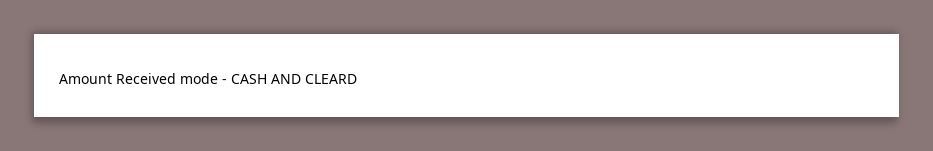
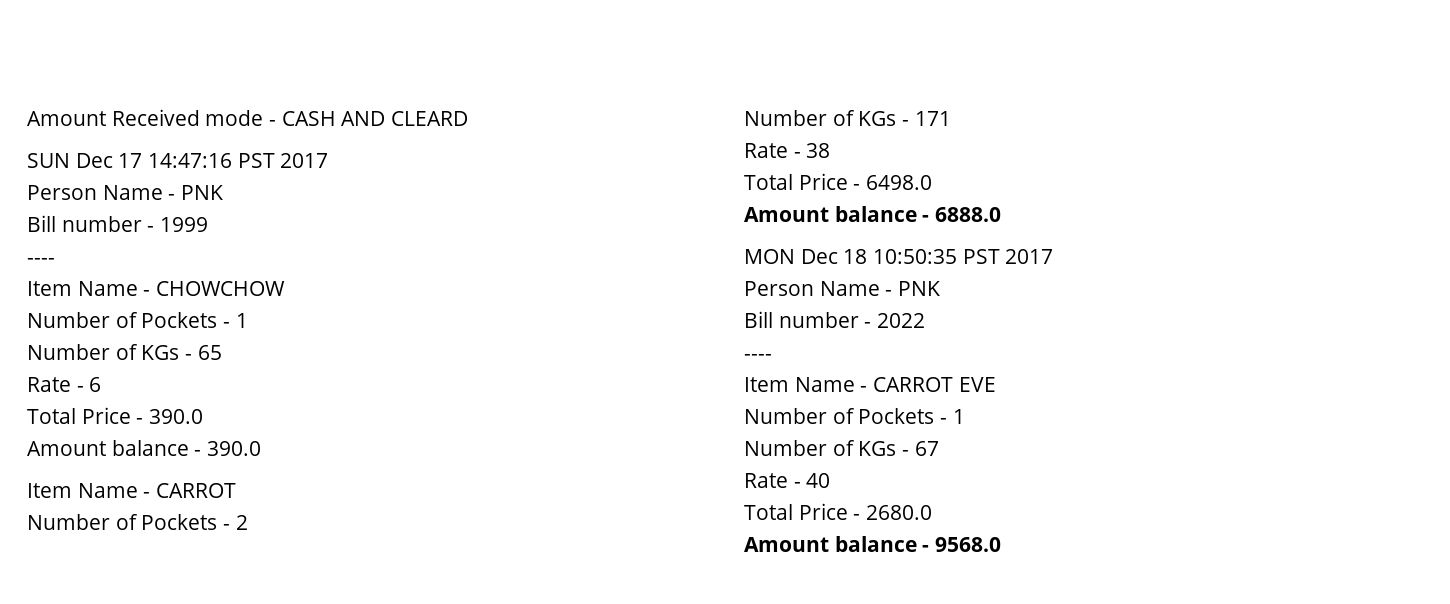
(357, 79) none -> [27,153,329,168] [27,185,224,200] [27,215,209,232] [27,258,55,264] [27,281,286,296] [27,312,248,328] [27,344,222,360] [27,377,102,392] [27,407,203,424] [27,440,262,456] [27,483,237,498] [27,514,248,530] [744,110,951,126] [744,143,831,158] [744,173,932,190] [744,206,1002,222] [744,249,1054,264] [744,281,941,296] [744,311,926,328] [744,354,772,360] [744,377,996,392] [744,408,965,424] [744,440,939,456] [744,473,831,488] [744,503,932,520] [744,536,1002,552] // SUN Dec 17 14:47:16 PST 2017 // Person Name - PNK // Bill number - 1999 // ---- // Item Name - CHOWCHOW // Number of Pockets - 1 // Number of KGs - 65 // Rate - 6 // Total Price - 390.0 // Amount balance - 390.0 // Item Name - CARROT // Number of Pockets - 2 // Number of KGs - 171 // Rate - 38 // Total Price - 6498.0 // Amount balance - 6888.0 // MON Dec 18 10:50:35 PST 2017 // Person Name - PNK // Bill number - 2022 // ---- // Item Name - CARROT EVE // Number of Pockets - 1 // Number of KGs - 67 // Rate - 40 // Total Price - 2680.0 // Amount balance - 9568.0

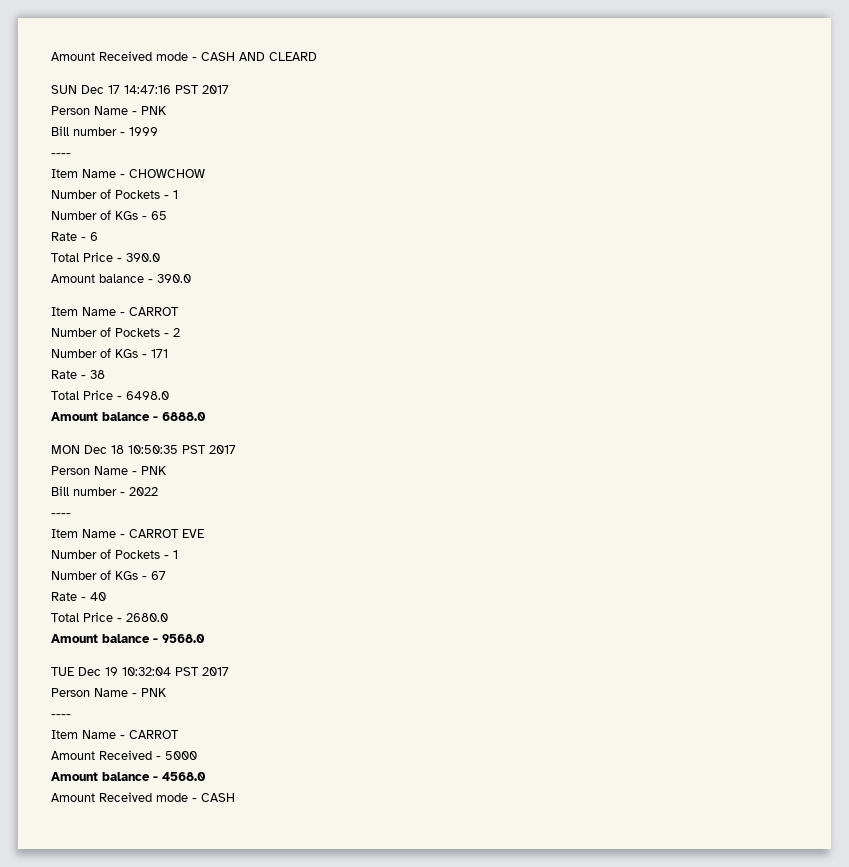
(1002, 544) none -> [51,667,229,676] [51,688,167,697] [51,714,71,718] [51,730,179,739] [51,750,197,760] [51,772,206,781] [51,792,235,802] // TUE Dec 19 10:32:04 PST 2017 // Person Name - PNK // ---- // Item Name - CARROT // Amount Received - 5000 // Amount balance - 4568.0 // Amount Received mode - CASH

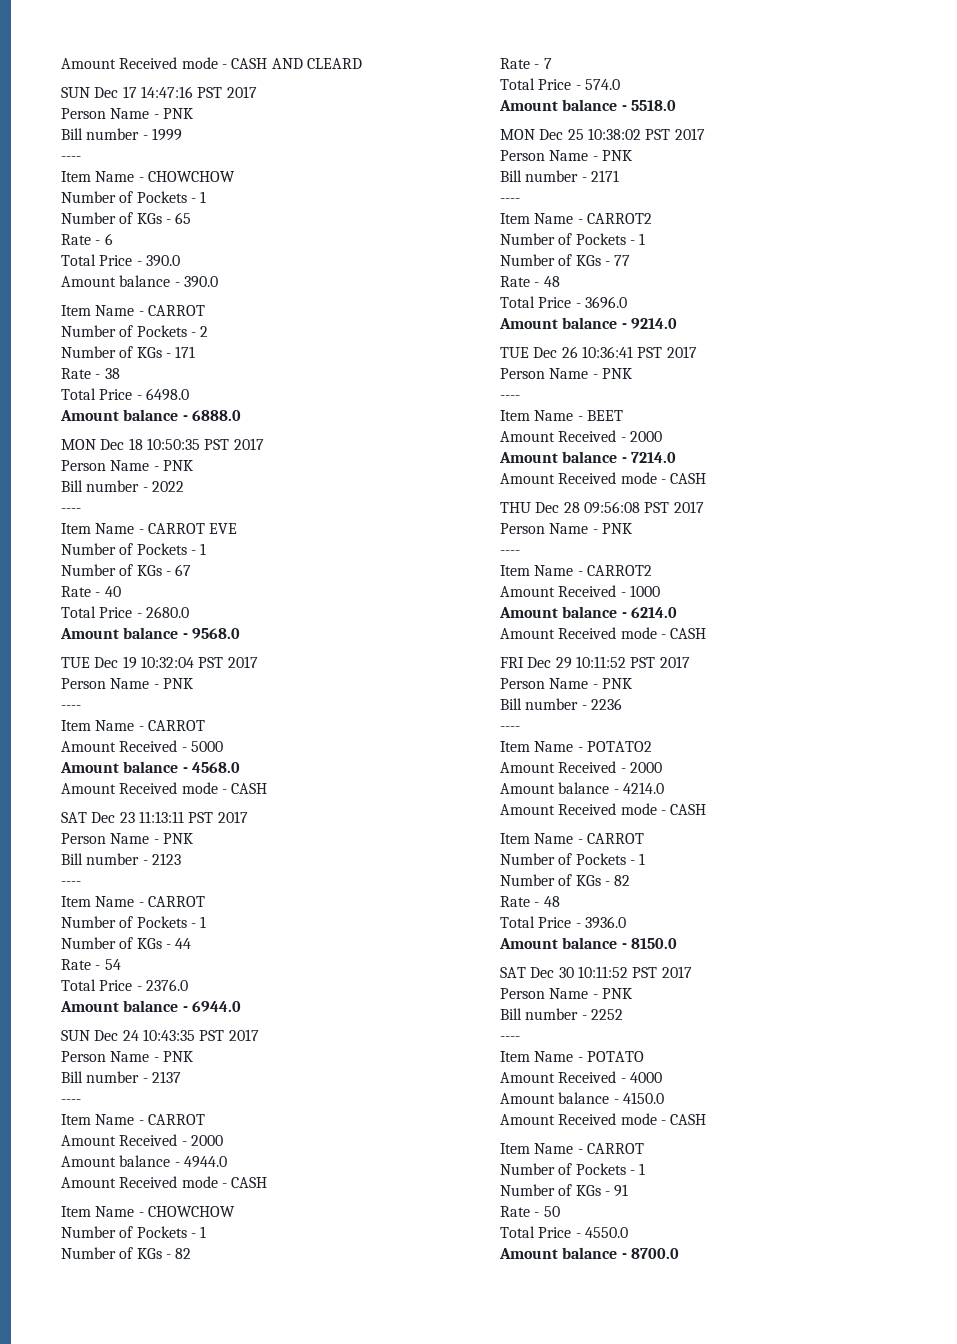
(235, 797) none -> [61,811,248,823] [61,833,193,844] [61,853,181,865] [61,881,81,886] [61,896,205,907] [61,916,207,928] [61,937,192,949] [61,959,121,970] [61,979,188,991] [60,1000,241,1012] [61,1029,259,1041] [61,1051,193,1062] [61,1071,181,1083] [61,1099,81,1104] [61,1114,205,1125] [61,1134,223,1146] [61,1155,227,1168] [61,1176,268,1188] [61,1206,235,1217] [61,1226,207,1238] [61,1247,192,1259] [500,58,552,69] [500,78,620,90] [499,99,676,111] [500,128,705,140] [500,150,632,161] [500,170,619,182] [500,198,520,203] [500,213,652,224] [500,233,646,245] [500,254,631,266] [500,276,560,287] [500,296,627,309] [499,317,677,329] [500,346,697,358] [500,368,632,379] [500,395,520,400] [500,410,623,421] [500,430,662,442] [499,451,676,463] [500,472,707,484] [500,501,704,514] [500,523,632,534] [500,550,520,555] [500,565,652,576] [500,585,660,597] [499,606,677,618] [500,627,707,639] [500,656,690,669] [500,678,632,689] [500,698,622,710] [500,726,520,731] [500,741,652,752] [500,761,662,773] [500,782,664,794] [500,803,707,815] [500,833,644,844] [500,853,646,865] [500,874,631,886] [500,896,560,907] [500,916,626,929] [499,937,677,949] [500,966,692,978] [500,988,632,999] [500,1008,623,1020] [500,1036,520,1041] [500,1051,644,1062] [500,1071,662,1083] [500,1092,664,1104] [500,1113,707,1125] [500,1143,644,1154] [500,1163,646,1175] [500,1184,629,1197] [500,1206,560,1217] [500,1226,628,1238] [499,1247,679,1259] // SAT Dec 23 11:13:11 PST 2017 // Person Name - PNK // Bill number - 2123 // ---- // Item Name - CARROT // Number of Pockets - 1 // Number of KGs - 44 // Rate - 54 // Total Price - 2376.0 // Amount balance - 6944.0 // SUN Dec 24 10:43:35 PST 2017 // Person Name - PNK // Bill number - 2137 // ---- // Item Name - CARROT // Amount Received - 2000 // Amount balance - 4944.0 // Amount Received mode - CASH // Item Name - CHOWCHOW // Number of Pockets - 1 // Number of KGs - 82 // Rate - 7 // Total Price - 574.0 // Amount balance - 5518.0 // MON Dec 25 10:38:02 PST 2017 // Person Name - PNK // Bill number - 2171 // ---- // Item Name - CARROT2 // Number of Pockets - 1 // Number of KGs - 77 // Rate - 48 // Total Price - 3696.0 // Amount balance - 9214.0 // TUE Dec 26 10:36:41 PST 2017 // Person Name - PNK // ---- // Item Name - BEET // Amount Received - 2000 // Amount balance - 7214.0 // Amount Received mode - CASH // THU Dec 28 09:56:08 PST 2017 // Person Name - PNK // ---- // Item Name - CARROT2 // Amount Received - 1000 // Amount balance - 6214.0 // Amount Received mode - CASH // FRI Dec 29 10:11:52 PST 2017 // Person Name - PNK // Bill number - 2236 // ---- // Item Name - POTATO2 // Amount Received - 2000 // Amount balance - 4214.0 // Amount Received mode - CASH // Item Name - CARROT // Number of Pockets - 1 // Number of KGs - 82 // Rate - 48 // Total Price - 3936.0 // Amount balance - 8150.0 // SAT Dec 30 10:11:52 PST 2017 // Person Name - PNK // Bill number - 2252 // ---- // Item Name - POTATO // Amount Received - 4000 // Amount balance - 4150.0 // Amount Received mode - CASH // Item Name - CARROT // Number of Pockets - 1 // Number of KGs - 91 // Rate - 50 // Total Price - 4550.0 // Amount balance - 8700.0

